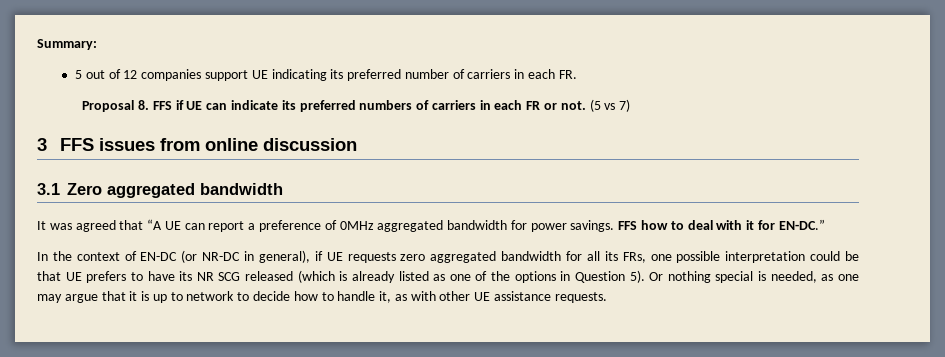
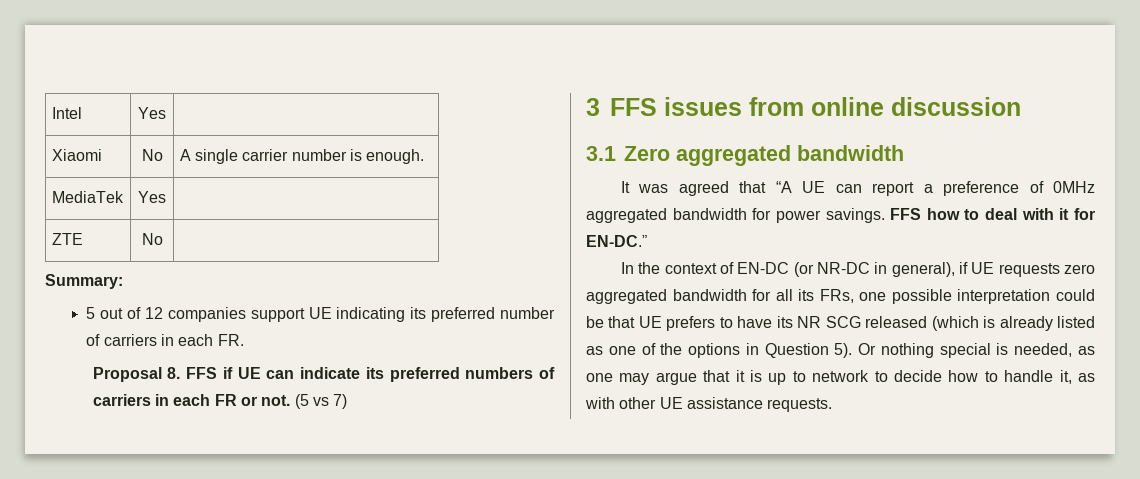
(37, 44) none -> [51,107,82,119] [138,107,166,119] [51,149,102,161] [141,149,163,161] [179,149,425,164] [51,191,124,203] [138,191,166,203] [51,233,83,245] [141,233,163,245] Intel | Yes | // Xiaomi | No | A single carrier number is enough. // MediaTek | Yes | // ZTE | No | //

